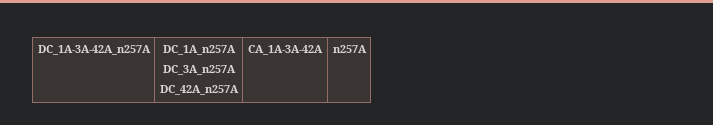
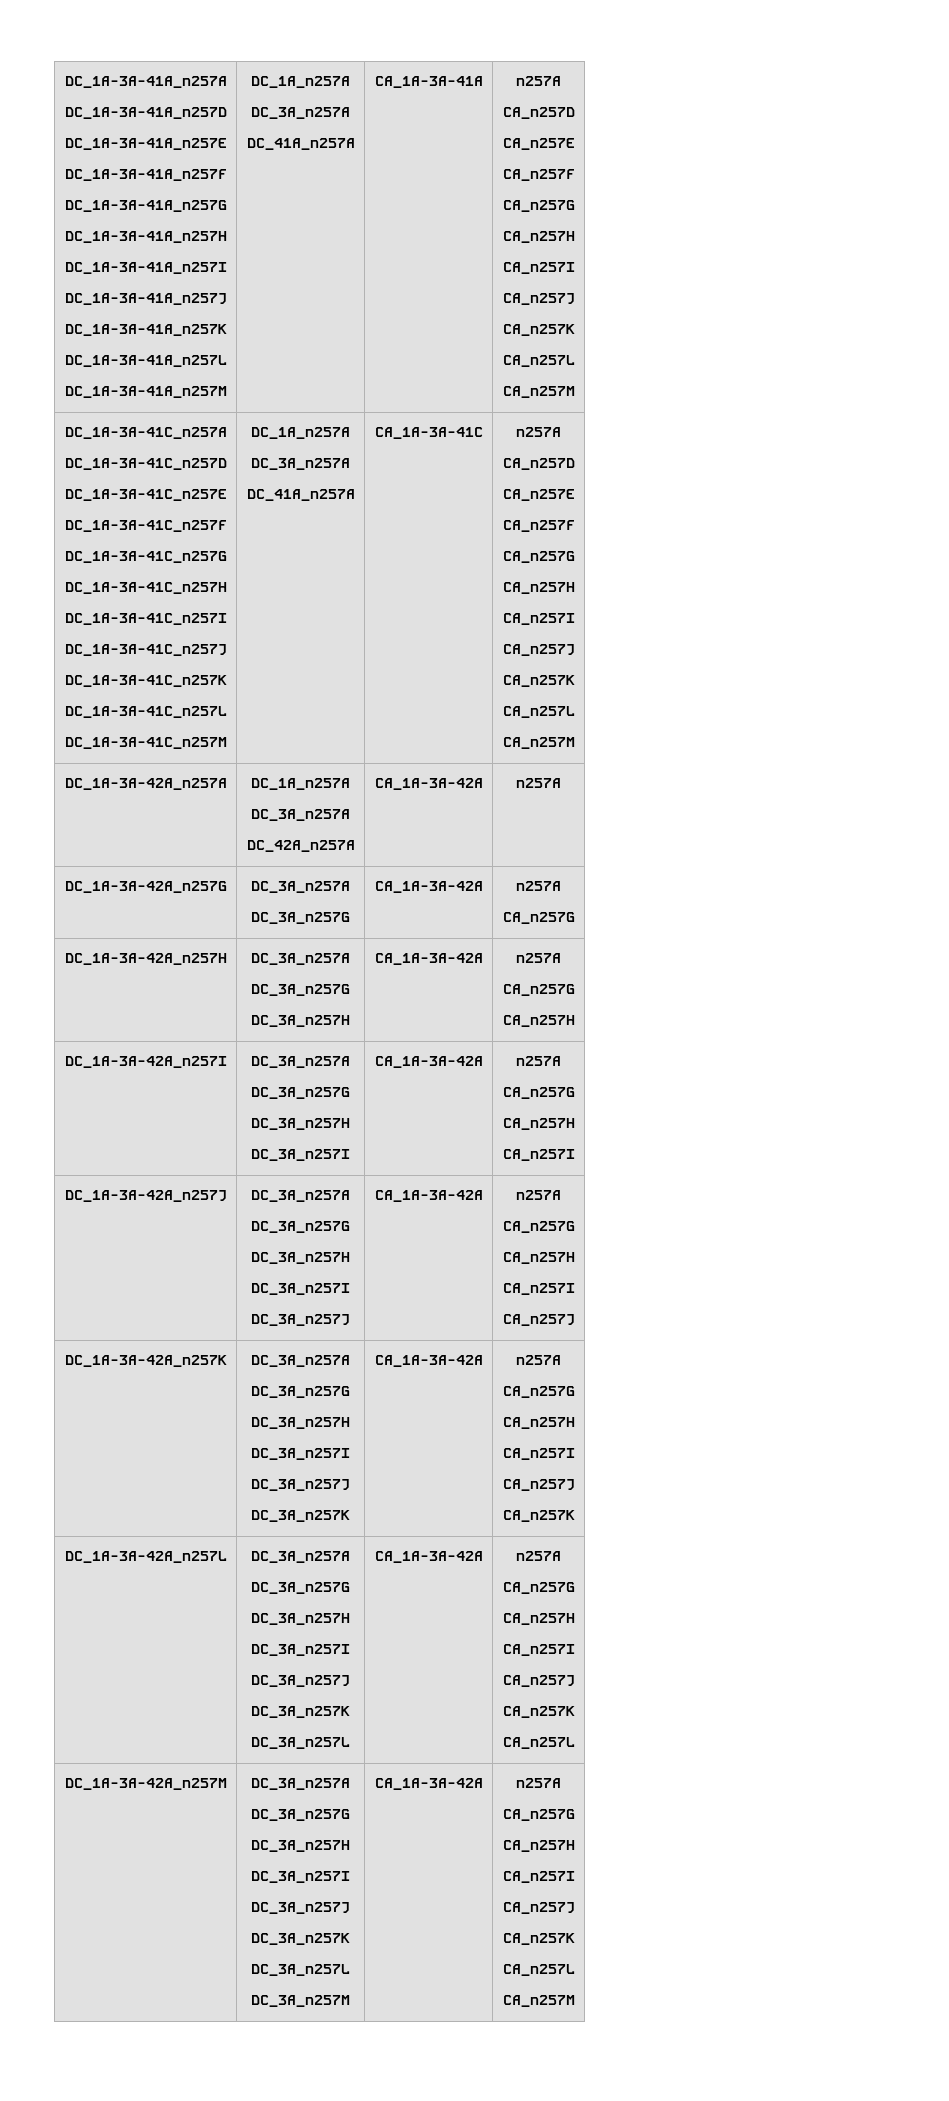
(37, 50) none -> [64,76,227,88] [64,107,227,119] [64,138,227,150] [64,169,227,181] [64,200,227,212] [64,231,227,243] [64,262,227,274] [64,293,227,305] [64,324,227,336] [64,355,227,367] [64,386,227,398] [251,76,350,88] [251,107,350,119] [246,138,355,150] [374,76,483,88] [516,76,561,86] [502,107,575,119] [502,138,575,150] [502,169,575,181] [502,200,575,212] [502,231,575,243] [502,262,575,274] [502,293,575,305] [502,324,575,336] [502,355,575,367] [502,386,575,398] [64,427,227,439] [64,458,227,470] [64,489,227,501] [64,520,227,532] [64,551,227,563] [64,582,227,594] [64,613,227,625] [64,644,227,656] [64,675,227,687] [64,706,227,718] [64,737,227,749] [251,427,350,439] [251,458,350,470] [246,489,355,501] [374,427,483,439] [516,427,561,437] [502,458,575,470] [502,489,575,501] [502,520,575,532] [502,551,575,563] [502,582,575,594] [502,613,575,625] [502,644,575,656] [502,675,575,687] [502,706,575,718] [502,737,575,749] DC_1A-3A-41A_n257A // DC_1A-3A-41A_n257D // DC_1A-3A-41A_n257E // DC_1A-3A-41A_n257F // DC_1A-3A-41A_n257G // DC_1A-3A-41A_n257H // DC_1A-3A-41A_n257I // DC_1A-3A-41A_n257J // DC_1A-3A-41A_n257K // DC_1A-3A-41A_n257L // DC_1A-3A-41A_n257M | DC_1A_n257A // DC_3A_n257A // DC_41A_n257A | CA_1A-3A-41A | n257A // CA_n257D // CA_n257E // CA_n257F // CA_n257G // CA_n257H // CA_n257I // CA_n257J // CA_n257K // CA_n257L // CA_n257M // DC_1A-3A-41C_n257A // DC_1A-3A-41C_n257D // DC_1A-3A-41C_n257E // DC_1A-3A-41C_n257F // DC_1A-3A-41C_n257G // DC_1A-3A-41C_n257H // DC_1A-3A-41C_n257I // DC_1A-3A-41C_n257J // DC_1A-3A-41C_n257K // DC_1A-3A-41C_n257L // DC_1A-3A-41C_n257M | DC_1A_n257A // DC_3A_n257A // DC_41A_n257A | CA_1A-3A-41C | n257A // CA_n257D // CA_n257E // CA_n257F // CA_n257G // CA_n257H // CA_n257I // CA_n257J // CA_n257K // CA_n257L // CA_n257M //
(367, 49) none -> [64,881,227,893] [251,881,350,893] [251,912,350,924] [374,881,483,893] [516,881,561,891] [502,912,575,924] [64,953,227,965] [251,953,350,965] [251,984,350,996] [251,1015,350,1027] [374,953,483,965] [516,953,561,963] [502,984,575,996] [502,1015,575,1027] [64,1056,227,1068] [251,1056,350,1068] [251,1087,350,1099] [251,1118,350,1130] [251,1149,350,1161] [374,1056,483,1068] [516,1056,561,1066] [502,1087,575,1099] [502,1118,575,1130] [502,1149,575,1161] [64,1190,227,1202] [251,1190,350,1202] [251,1221,350,1233] [251,1252,350,1264] [251,1283,350,1295] [251,1314,350,1326] [374,1190,483,1202] [516,1190,561,1200] [502,1221,575,1233] [502,1252,575,1264] [502,1283,575,1295] [502,1314,575,1326] [64,1355,227,1367] [251,1355,350,1367] [251,1386,350,1398] [251,1417,350,1429] [251,1448,350,1460] [251,1479,350,1491] [251,1510,350,1522] [374,1355,483,1367] [516,1355,561,1365] [502,1386,575,1398] [502,1417,575,1429] [502,1448,575,1460] [502,1479,575,1491] [502,1510,575,1522] [64,1551,227,1563] [251,1551,350,1563] [251,1582,350,1594] [251,1613,350,1625] [251,1644,350,1656] [251,1675,350,1687] [251,1706,350,1718] [251,1737,350,1749] [374,1551,483,1563] [516,1551,561,1561] [502,1582,575,1594] [502,1613,575,1625] [502,1644,575,1656] [502,1675,575,1687] [502,1706,575,1718] [502,1737,575,1749] [64,1778,227,1790] [251,1778,350,1790] [251,1809,350,1821] [251,1840,350,1852] [251,1871,350,1883] [251,1902,350,1914] [251,1933,350,1945] [251,1964,350,1976] [251,1995,350,2007] [374,1778,483,1790] [516,1778,561,1788] [502,1809,575,1821] [502,1840,575,1852] [502,1871,575,1883] [502,1902,575,1914] [502,1933,575,1945] [502,1964,575,1976] [502,1995,575,2007] // DC_1A-3A-42A_n257G | DC_3A_n257A // DC_3A_n257G | CA_1A-3A-42A | n257A // CA_n257G // DC_1A-3A-42A_n257H | DC_3A_n257A // DC_3A_n257G // DC_3A_n257H | CA_1A-3A-42A | n257A // CA_n257G // CA_n257H // DC_1A-3A-42A_n257I | DC_3A_n257A // DC_3A_n257G // DC_3A_n257H // DC_3A_n257I | CA_1A-3A-42A | n257A // CA_n257G // CA_n257H // CA_n257I // DC_1A-3A-42A_n257J | DC_3A_n257A // DC_3A_n257G // DC_3A_n257H // DC_3A_n257I // DC_3A_n257J | CA_1A-3A-42A | n257A // CA_n257G // CA_n257H // CA_n257I // CA_n257J // DC_1A-3A-42A_n257K | DC_3A_n257A // DC_3A_n257G // DC_3A_n257H // DC_3A_n257I // DC_3A_n257J // DC_3A_n257K | CA_1A-3A-42A | n257A // CA_n257G // CA_n257H // CA_n257I // CA_n257J // CA_n257K // DC_1A-3A-42A_n257L | DC_3A_n257A // DC_3A_n257G // DC_3A_n257H // DC_3A_n257I // DC_3A_n257J // DC_3A_n257K // DC_3A_n257L | CA_1A-3A-42A | n257A // CA_n257G // CA_n257H // CA_n257I // CA_n257J // CA_n257K // CA_n257L // DC_1A-3A-42A_n257M | DC_3A_n257A // DC_3A_n257G // DC_3A_n257H // DC_3A_n257I // DC_3A_n257J // DC_3A_n257K // DC_3A_n257L // DC_3A_n257M | CA_1A-3A-42A | n257A // CA_n257G // CA_n257H // CA_n257I // CA_n257J // CA_n257K // CA_n257L // CA_n257M

